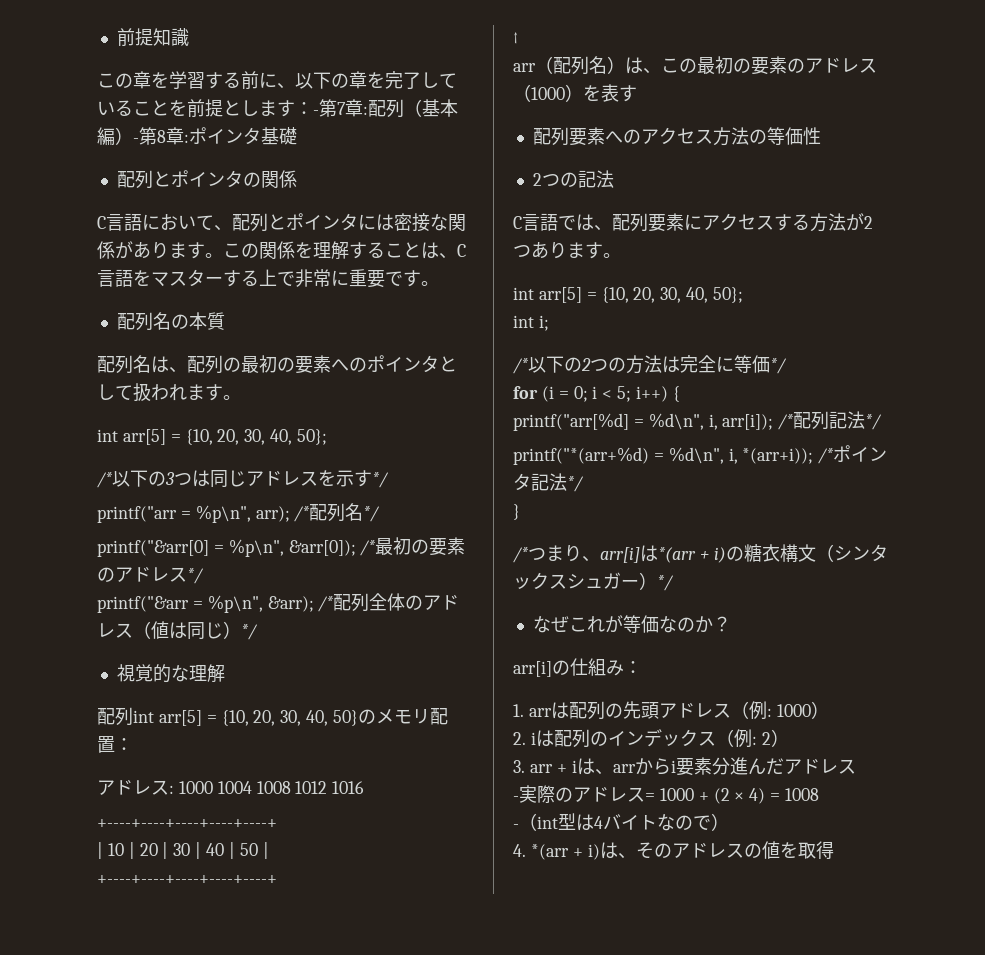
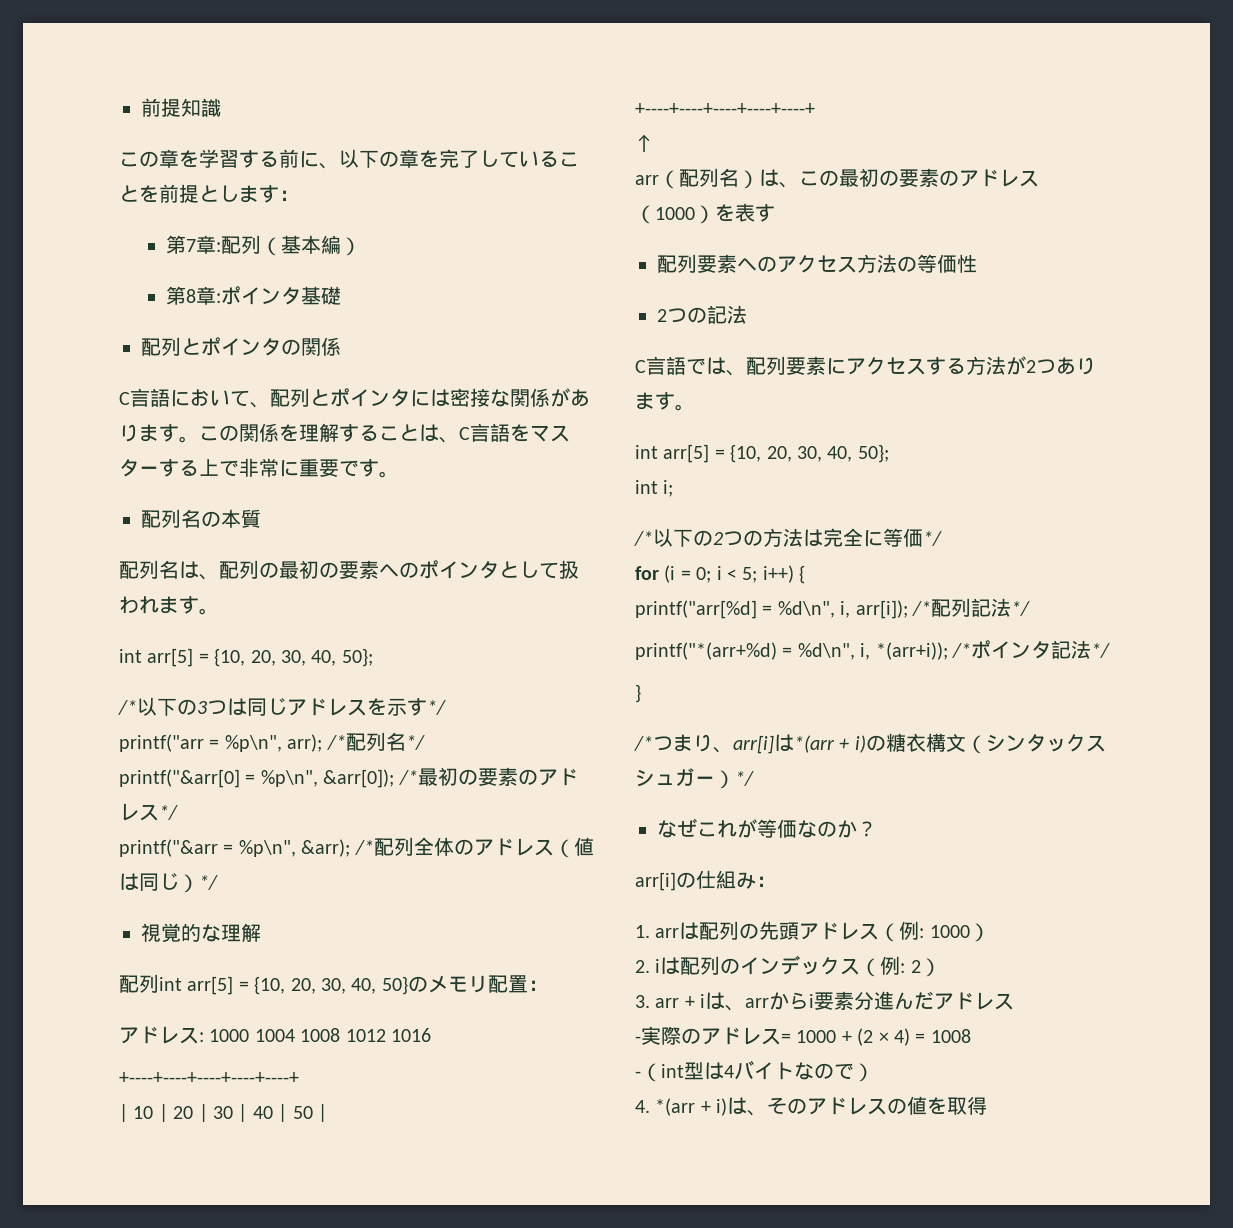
[313,110,319,115] - -> (299, 195) //
[133,138,139,143] - -> (362, 246) //

